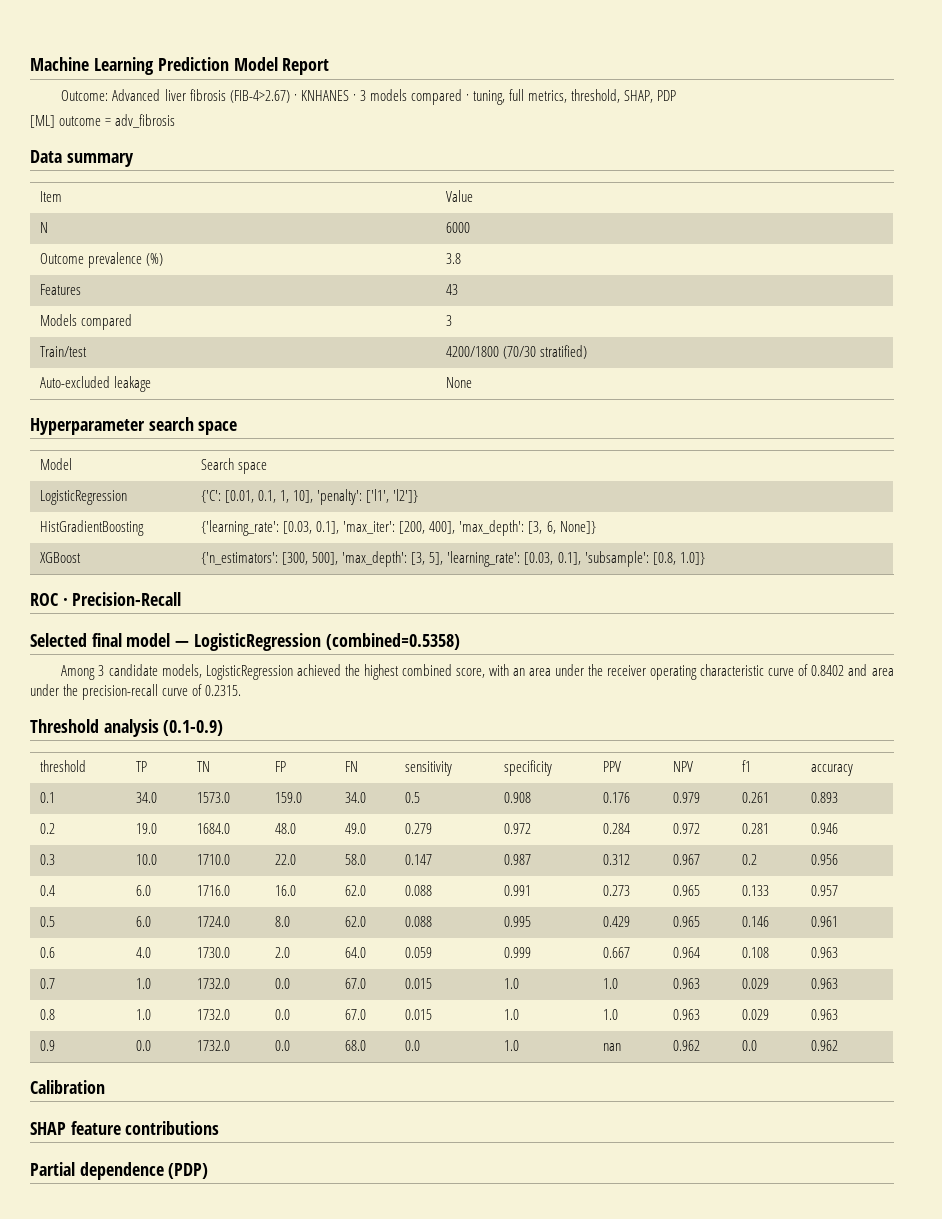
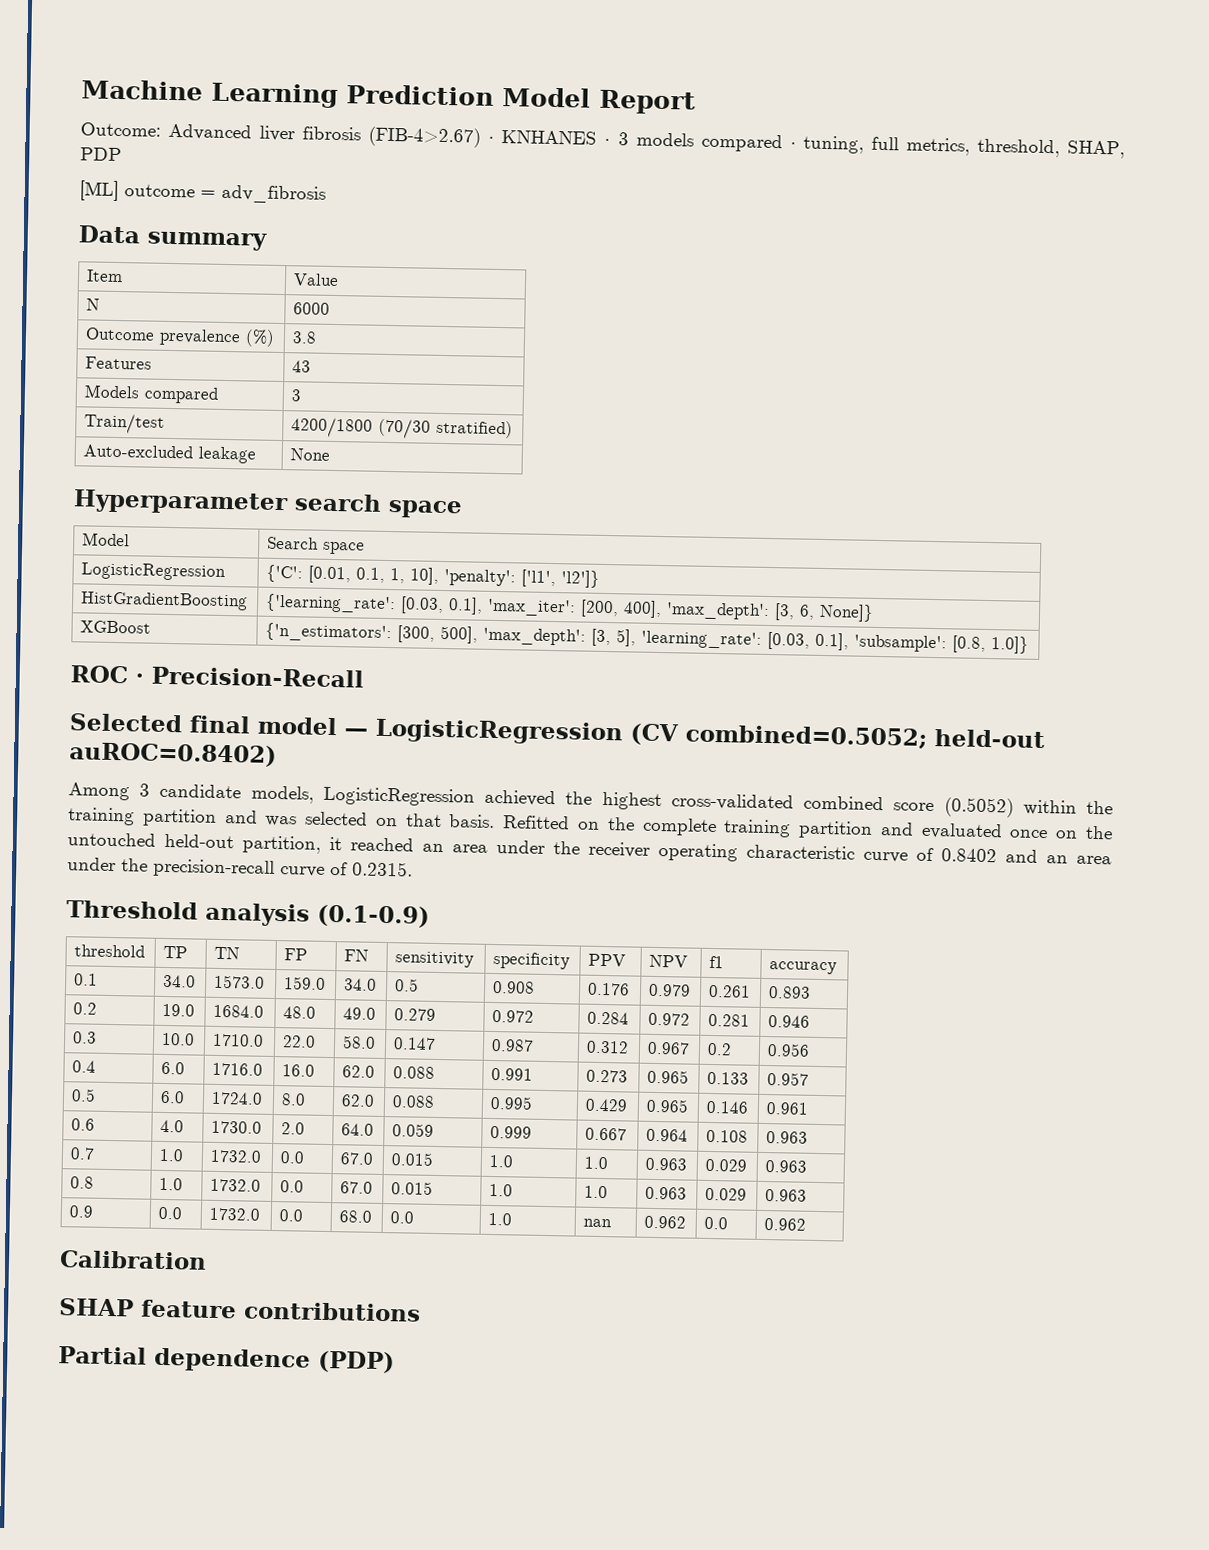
[325,633,460,650] (combined=0.5358) -> [630,723,1045,749] [69,742,277,767] (CV combined=0.5052; held-out auROC=0.8402)
[401,664,509,678] combined score, with -> [670,793,1114,818] [68,807,1114,840] [67,832,414,854] cross-validated combined score (0.5052) within the training partition and was selected on that basis. Refitted on the complete training partition and evaluated once on the untouched held-out partition, it reached
(868, 670) none -> [1046,855,1068,864] an

